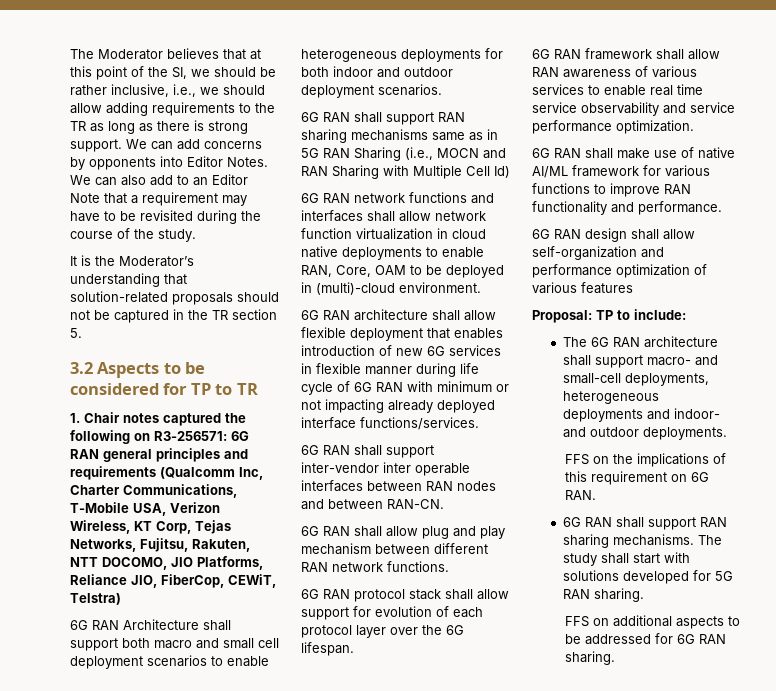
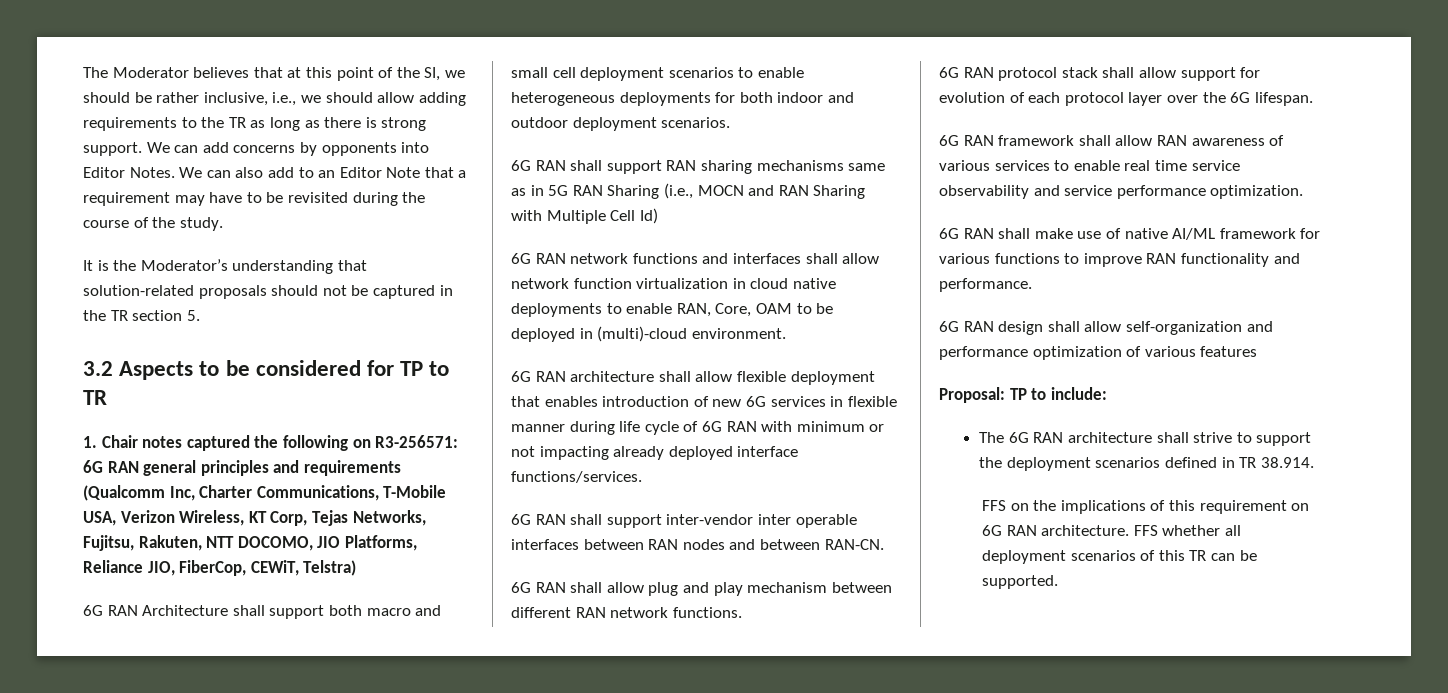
[594,355,718,368] [562,373,709,386] [562,391,659,404] [562,408,720,422] [562,427,727,440] support macro- and small-cell deployments, heterogeneous deployments and indoor- and outdoor deployments. -> [1193,432,1312,446] [979,457,1314,471] strive to support the deployment scenarios defined in TR 38.914.
[564,490,596,500] [562,517,727,530] [562,534,722,548] [562,552,690,566] [562,570,733,584] [562,588,644,602] [564,615,740,629] [564,633,726,645] [564,651,615,665] RAN. // 6G RAN shall support RAN sharing mechanisms. The study shall start with solutions developed for 5G RAN sharing. // FFS on additional aspects to be addressed for 6G RAN sharing. -> [1006,525,1242,536] [982,550,1257,564] [982,575,1059,589] RAN architecture. FFS whether all deployment scenarios of this TR can be supported.

